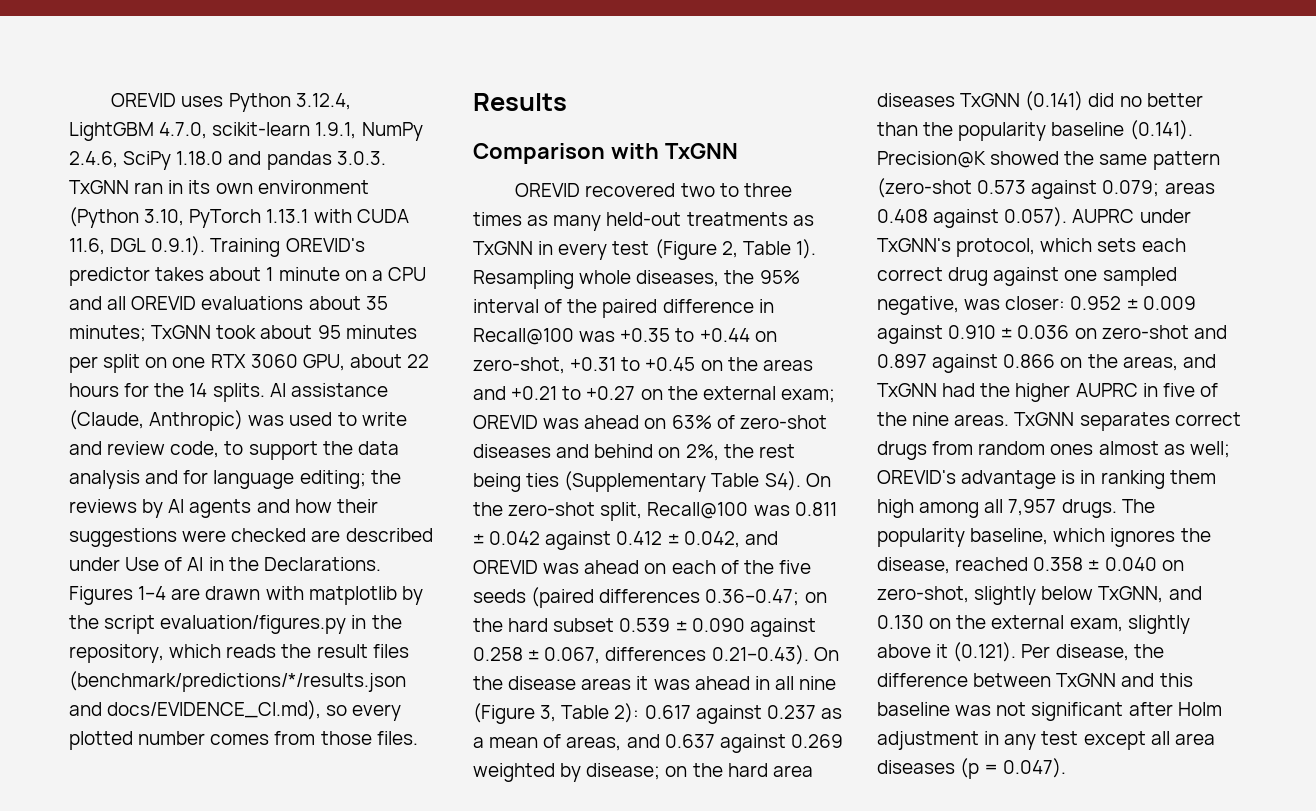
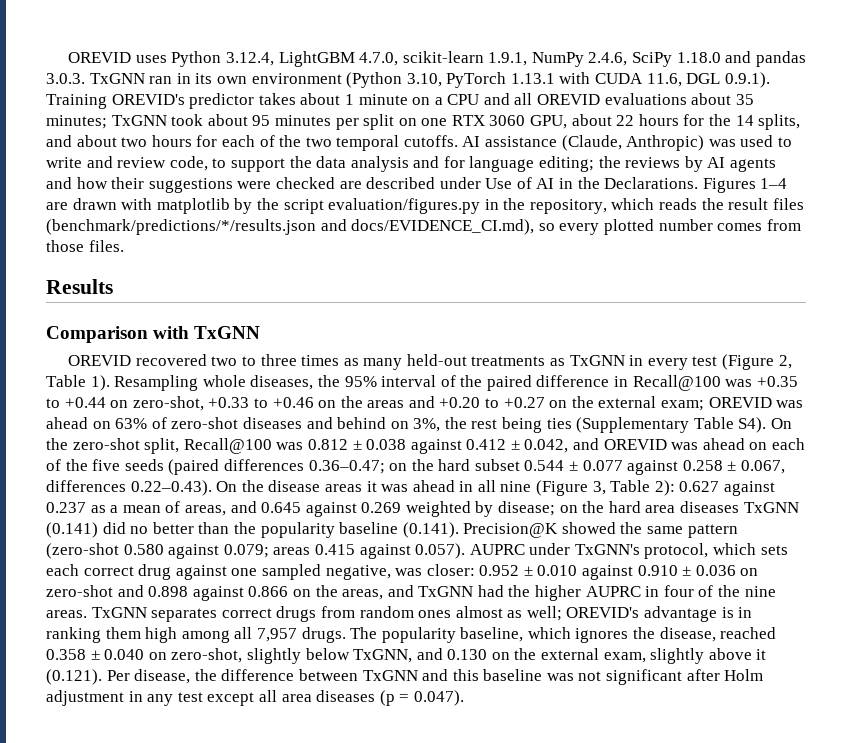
[212,383,265,402] splits. -> [758,114,801,130] [46,135,458,151] splits, and about two hours for each of the two temporal cutoffs.
[570,357,696,371] +0.31 to +0.45 -> [208,397,314,408] +0.33 to +0.46
[511,386,558,400] +0.21 -> [439,397,481,408] +0.20
[685,444,719,461] 2%, -> [413,418,441,432] 3%,
[794,502,837,516] [473,531,541,545] 0.811 ± 0.042 -> [307,439,407,450] 0.812 ± 0.038
[619,618,745,632] 0.539 ± 0.090 -> [524,460,623,471] 0.544 ± 0.077
[711,645,809,665] 0.21–0.43). -> [130,480,212,496] 0.22–0.43).
[644,705,691,719] 0.617 -> [679,481,720,492] 0.627
[664,734,715,748] 0.637 -> [261,502,302,513] 0.645
[977,180,1027,194] 0.573 -> [123,544,164,555] 0.580
[877,209,928,223] 0.408 -> [314,544,355,555] 0.415
[1142,296,1196,310] 0.009 -> [537,565,578,576] 0.010
[877,354,927,368] 0.897 -> [148,586,189,597] 0.898
[1162,383,1195,397] five -> [663,585,694,597] four

